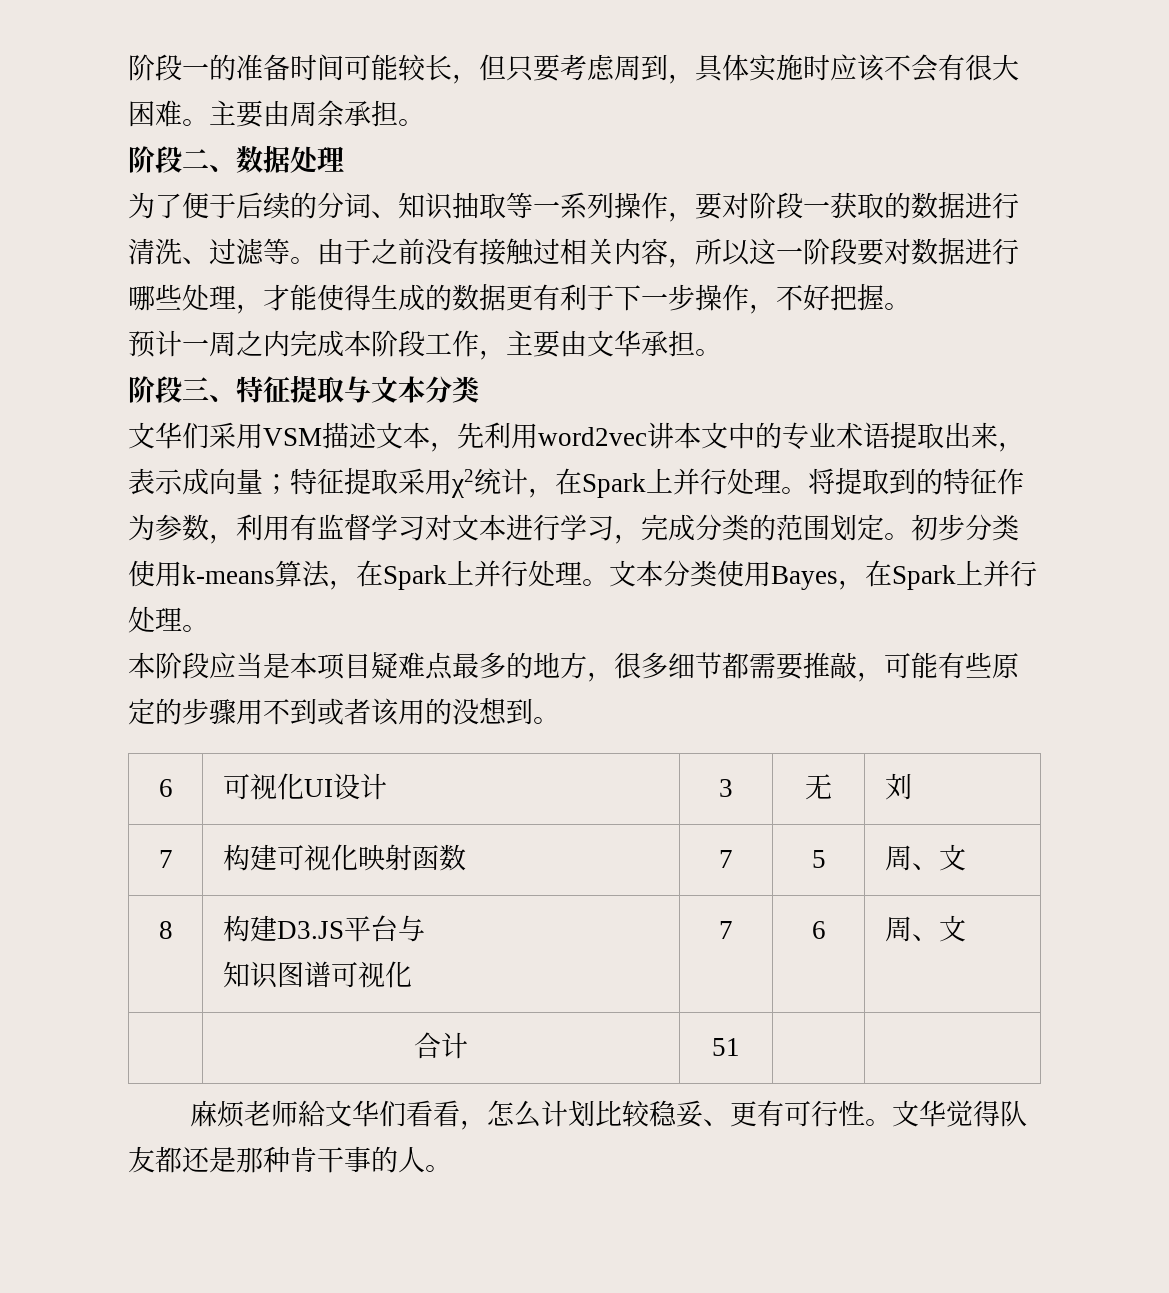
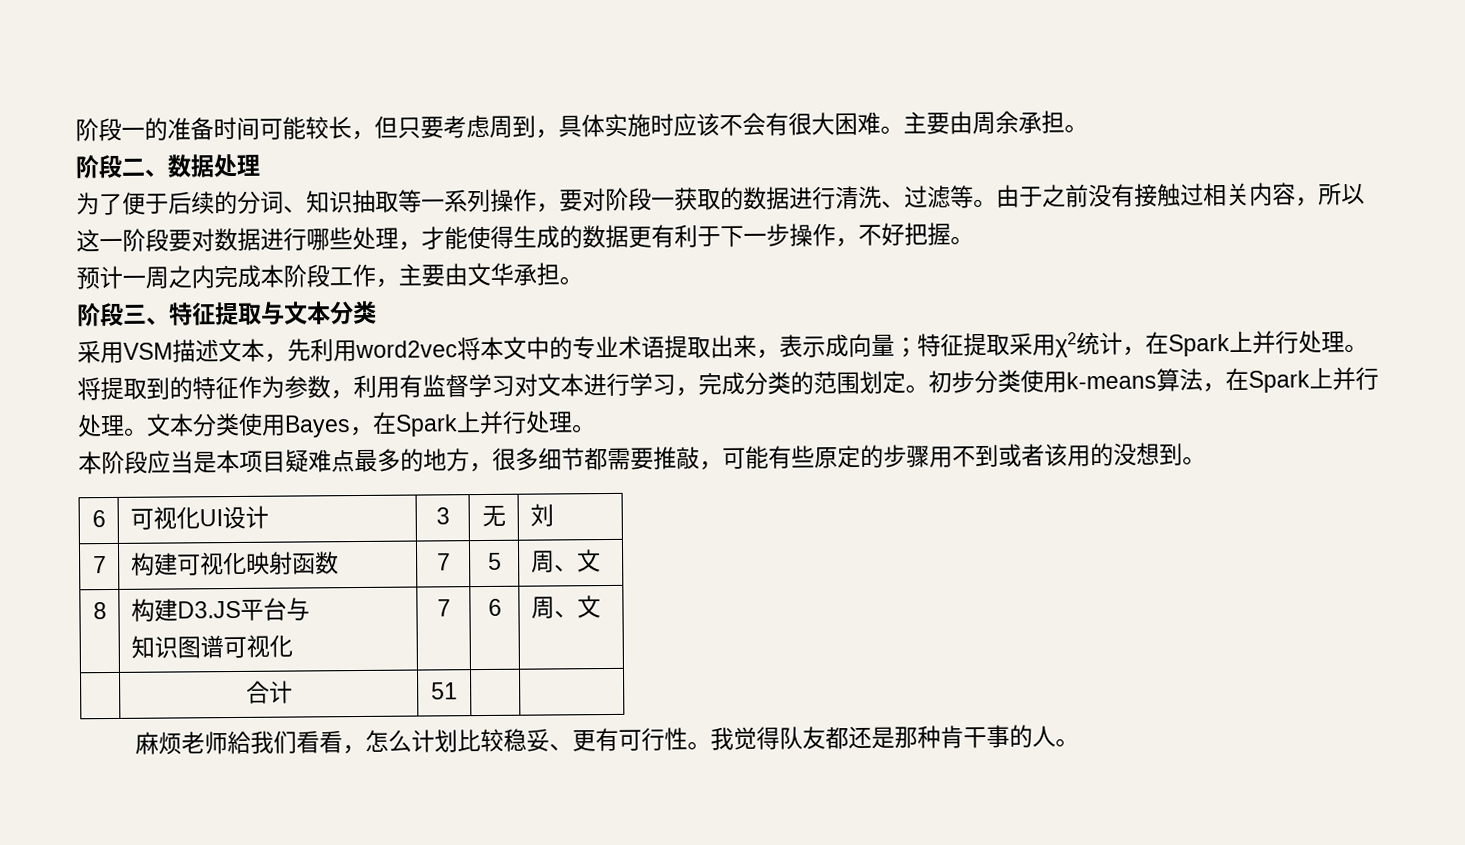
[128,422,209,449] 文华们 -> (377, 312) none
[647,422,674,449] 讲 -> [457,337,481,361] 将
[325,1100,380,1127] 文华 -> [250,730,275,754] 我
[892,1100,947,1127] 文华 -> [710,726,735,751] 我

